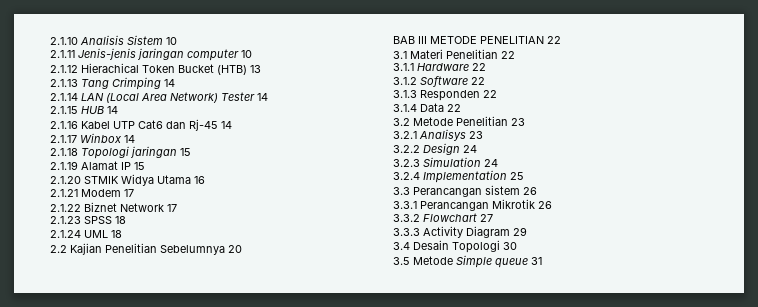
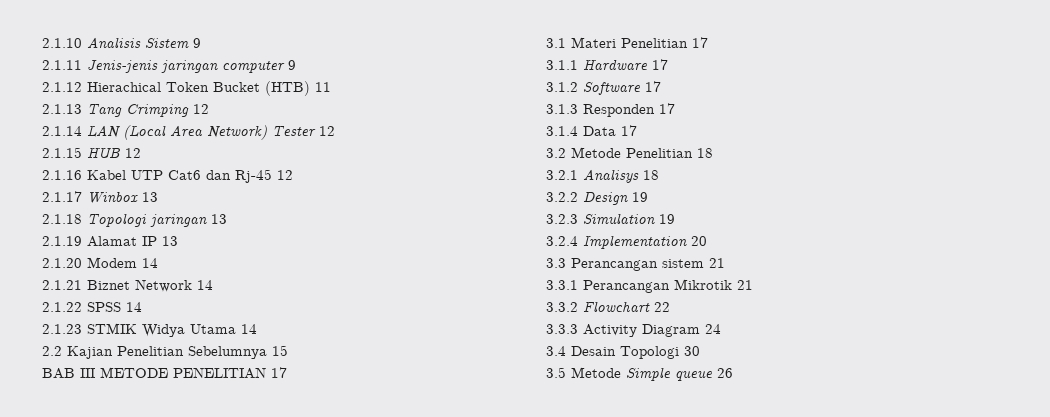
[166,37,177,45] 10 -> [193,38,201,48] 9
[241,50,252,58] 10 -> [288,60,296,70] 9
[250,65,261,73] 13 -> [315,82,331,92] 11
[164,79,175,87] 14 -> [193,104,209,114] 12
[257,93,268,101] 14 -> [319,126,335,136] 12
[107,106,118,114] 14 -> [125,148,141,158] 12
[221,121,232,129] 14 -> [277,170,293,180] 12
[124,135,135,143] 14 -> [142,192,158,202] 13
[180,148,191,156] 15 -> [211,214,227,224] 13
[134,162,145,170] 15 -> [162,236,178,246] 13
[84,174,205,186] [50,189,134,197] [50,202,177,212] [50,216,126,224] [50,230,122,238] STMIK Widya Utama 16 // 2.1.21 Modem 17 // 2.1.22 Biznet Network 17 // 2.1.23 SPSS 18 // 2.1.24 UML 18 -> [87,257,158,268] [42,279,213,292] [42,302,142,312] [42,323,257,337] Modem 14 // 2.1.21 Biznet Network 14 // 2.1.22 SPSS 14 // 2.1.23 STMIK Widya Utama 14
[228,245,242,253] 20 -> [272,345,288,356] 15
[547,36,561,44] 22 -> [271,367,287,378] 17
[501,51,515,59] 22 -> [692,37,708,48] 17
[472,63,486,71] 22 -> [652,59,668,70] 17
[471,77,485,85] 22 -> [645,81,661,92] 17
[483,90,497,98] 22 -> [659,103,675,114] 17
[447,104,461,112] 22 -> [621,125,637,136] 17
[511,118,525,126] 23 -> [697,148,713,158] 18
[469,131,483,139] 23 -> [643,170,659,180] 18
[463,145,477,153] 24 -> [632,192,648,202] 19
[484,159,498,167] 24 -> [659,214,675,224] 19
[510,172,524,180] 25 -> [691,236,707,246] 20
[523,187,537,195] 26 -> [709,258,725,268] 21
[538,201,552,209] 26 -> [737,280,753,290] 21
[480,214,493,222] 27 -> [654,302,670,312] 22
[513,227,527,236] 29 -> [705,324,721,334] 24
[531,257,542,265] 31 -> [717,368,733,378] 26

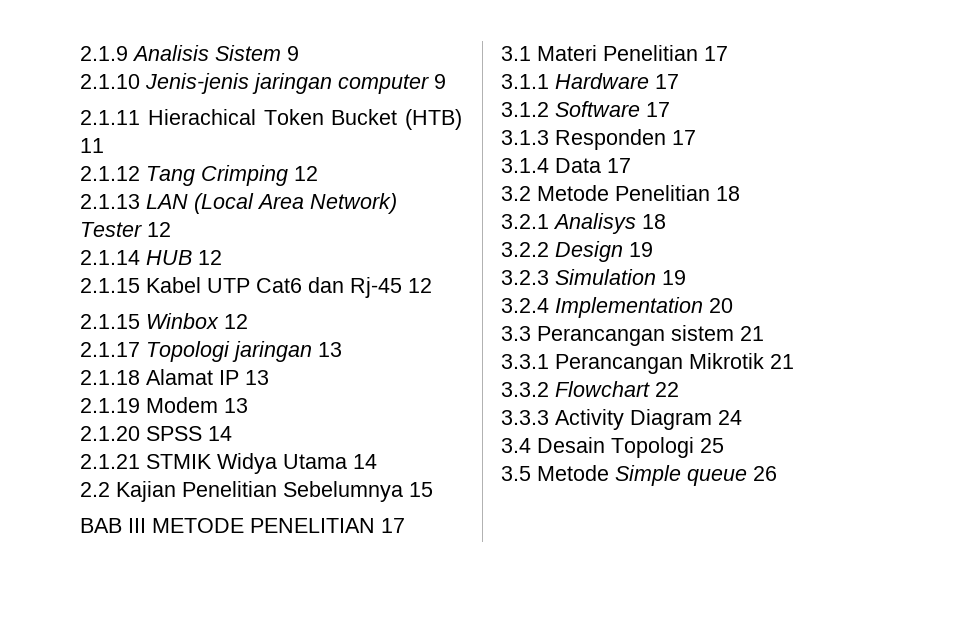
[42,38,82,48] 2.1.10 -> [80,46,128,61] 2.1.9
[42,60,82,70] 2.1.11 -> [80,74,140,89] 2.1.10
[42,82,82,92] 2.1.12 -> [80,110,140,125] 2.1.11
[42,104,82,114] 2.1.13 -> [80,166,140,181] 2.1.12
[42,126,82,136] 2.1.14 -> [80,194,140,209] 2.1.13
[42,147,82,158] 2.1.15 -> [80,250,140,265] 2.1.14
[42,170,82,180] 2.1.16 -> [80,278,140,293] 2.1.15
[42,191,158,203] [42,214,82,224] 2.1.17 Winbox 13 // 2.1.18 -> [80,313,248,329] [80,342,140,357] 2.1.15 Winbox 12 // 2.1.17
[42,236,82,246] 2.1.19 -> [80,370,140,385] 2.1.18
(178, 241) none -> [80,397,248,413] // 2.1.19 Modem 13
[87,257,137,268] Modem -> [146,426,202,441] SPSS
[87,279,213,292] [42,302,142,312] [42,324,82,334] Biznet Network 14 // 2.1.22 SPSS 14 // 2.1.23 -> (140, 461) none
[684,346,700,356] 30 -> [700,438,724,453] 25

